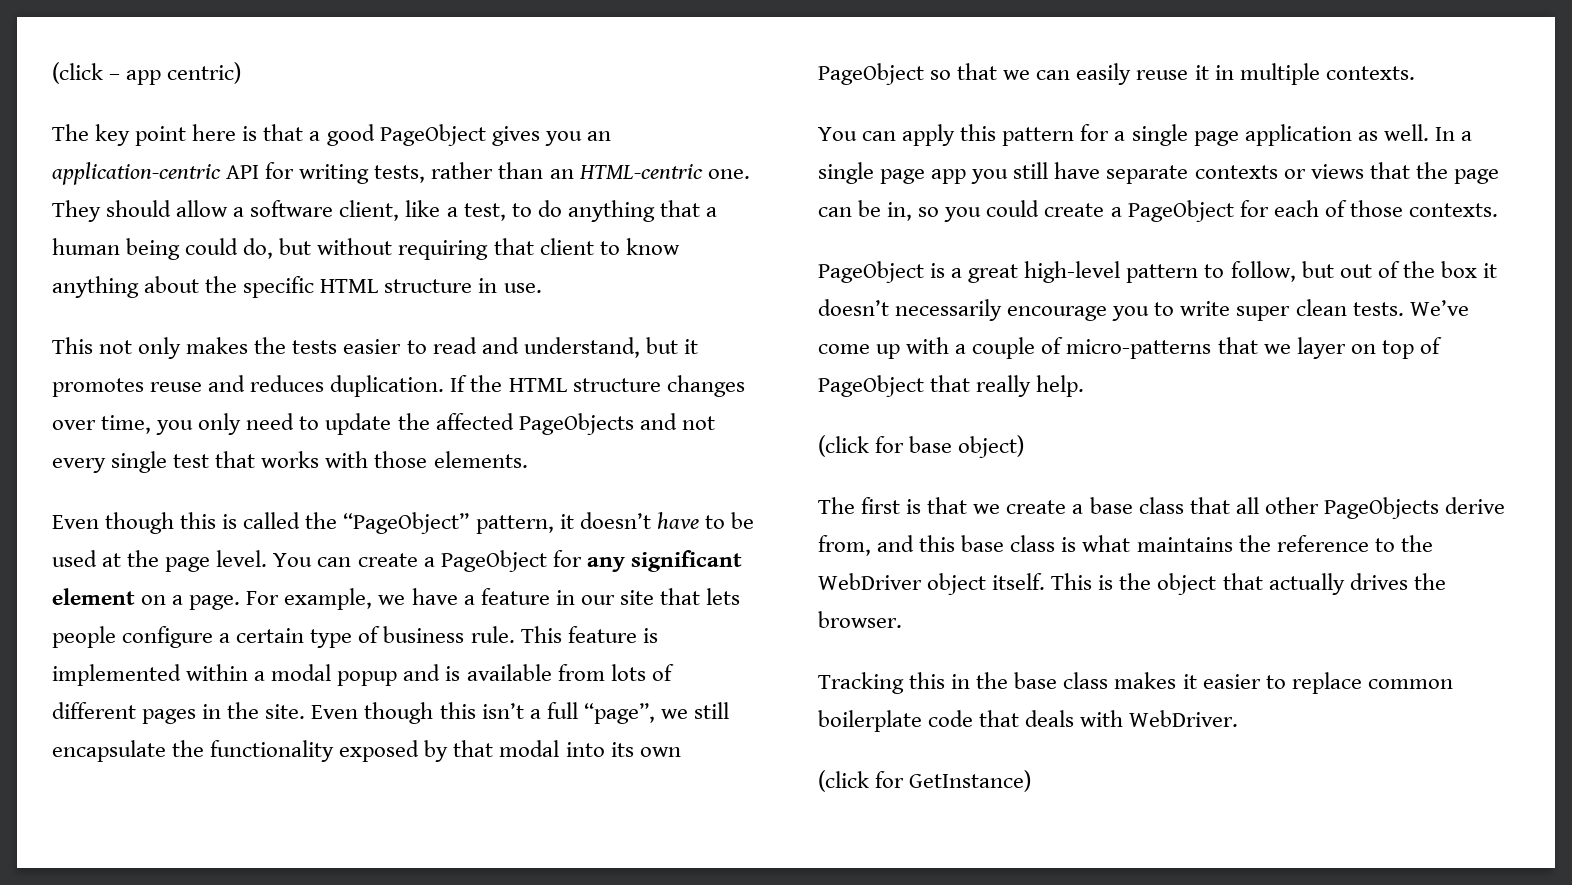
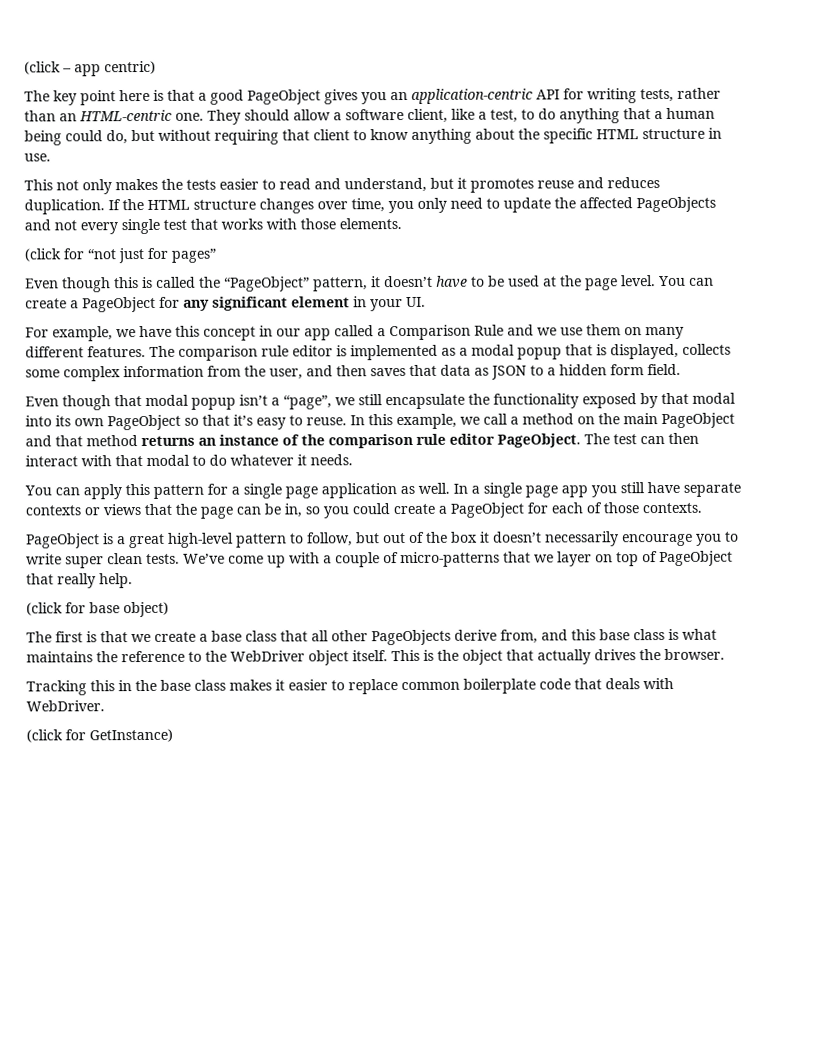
(528, 459) none -> [24,247,216,264] // (click for “not just for pages”
[141,595,241,610] on a page. -> [353,296,426,312] in your UI. //
[463,588,741,605] [52,626,637,648] a feature in our site that lets people configure a certain type of business rule. This feature -> [175,324,684,341] [25,345,333,361] this concept in our app called a Comparison Rule and we use them on many different features. The comparison rule editor
[186,664,249,681] within -> [441,347,456,356] as
[403,664,674,681] [52,702,476,724] and is available from lots of different pages in the site. Even though this -> [565,343,731,360] [25,363,681,382] [25,394,236,411] that is displayed, collects some complex information from the user, and then saves that data as JSON to a hidden form field. // Even though that modal popup
[546,702,578,719] full -> (280, 401) none
[1003,63,1415,85] we can easily reuse it in multiple contexts. -> [233,412,735,430] [25,432,699,449] [25,454,353,467] it’s easy to reuse. In this example, we call a method on the main PageObject and that method returns an instance of the comparison rule editor PageObject. The test can then interact with that modal to do whatever it needs.

